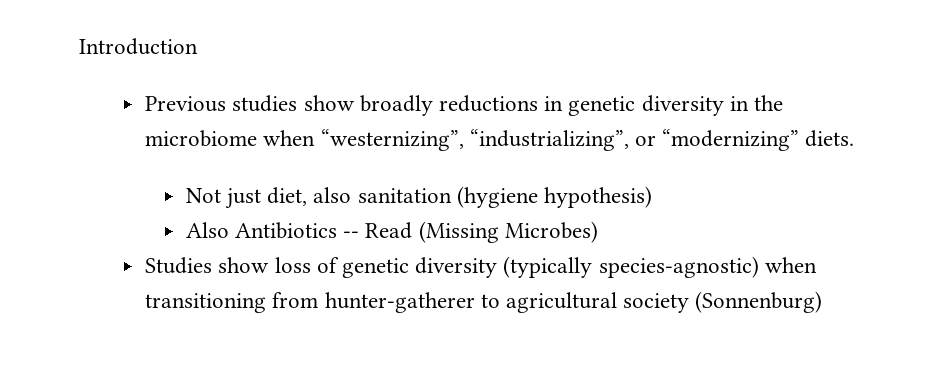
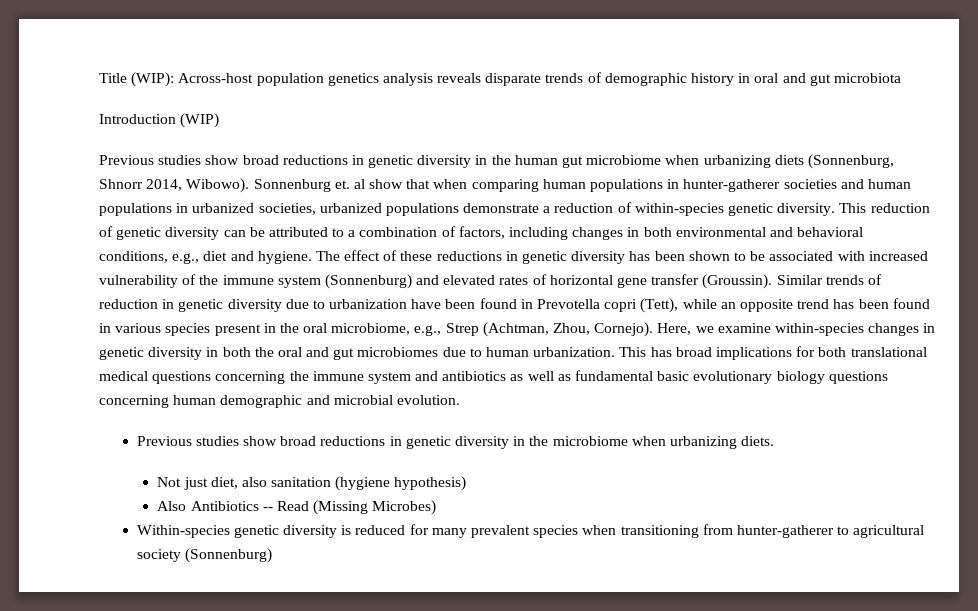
(79, 46) none -> [99,72,901,87] Title (WIP): Across-host population genetics analysis reveals disparate trends of demographic history in oral and gut microbiota //
[145,95,433,116] // Previous studies show broadly -> [180,113,220,128] [99,154,894,169] [99,178,911,193] [99,202,930,216] [99,226,864,240] [99,250,928,264] [99,274,882,289] [99,298,930,313] [99,322,936,337] [99,346,927,360] [99,370,888,384] [99,395,460,408] [136,436,317,446] (WIP) // Previous studies show broad reductions in genetic diversity in the human gut microbiome when urbanizing diets (Sonnenburg, Shnorr 2014, Wibowo). Sonnenburg et. al show that when comparing human populations in hunter-gatherer societies and human populations in urbanized societies, urbanized populations demonstrate a reduction of within-species genetic diversity. This reduction of genetic diversity can be attributed to a combination of factors, including changes in both environmental and behavioral conditions, e.g., diet and hygiene. The effect of these reductions in genetic diversity has been shown to be associated with increased vulnerability of the immune system (Sonnenburg) and elevated rates of horizontal gene transfer (Groussin). Similar trends of reduction in genetic diversity due to urbanization have been found in Prevotella copri (Tett), while an opposite trend has been found in various species present in the oral microbiome, e.g., Strep (Achtman, Zhou, Cornejo). Here, we examine within-species changes in genetic diversity in both the oral and gut microbiomes due to human urbanization. This has broad implications for both translational medical questions concerning the immune system and antibiotics as well as fundamental basic evolutionary biology questions concerning human demographic and microbial evolution. // Previous studies show broad
[320,129,800,151] “westernizing”, “industrializing”, or “modernizing” -> [669,436,737,449] urbanizing
[145,256,759,278] Studies show loss of genetic diversity (typically species-agnostic) -> [136,524,579,538] Within-species genetic diversity is reduced for many prevalent species

